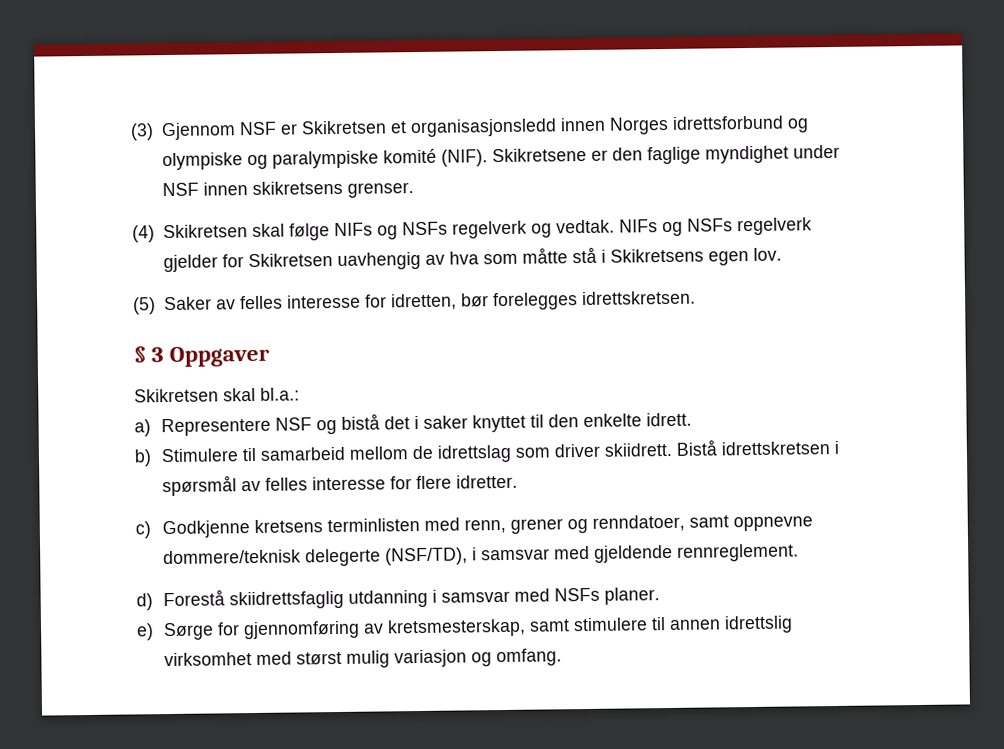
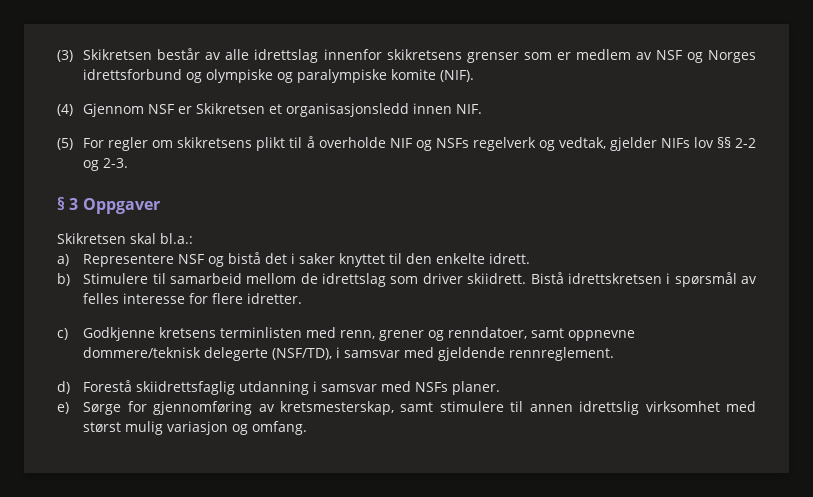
(154, 132) none -> [83,48,757,63] [83,69,475,83] [57,104,73,116] Skikretsen består av alle idrettslag innenfor skikretsens grenser som er medlem av NSF og Norges idrettsforbund og olympiske og paralympiske komite (NIF). // (4)
[608,115,809,135] [161,144,840,171] [161,180,414,198] [132,217,812,243] [162,246,782,273] [133,290,696,315] Norges idrettsforbund og olympiske og paralympiske komité (NIF). Skikretsene er den faglige myndighet under NSF innen skikretsens grenser. // (4) Skikretsen skal følge NIFs og NSFs regelverk og vedtak. NIFs og NSFs regelverk gjelder for Skikretsen uavhengig av hva som måtte stå i Skikretsens egen lov. // (5) Saker av felles interesse for idretten, bør forelegges idrettskretsen. -> [456,104,483,114] [57,136,757,151] [83,158,129,171] NIF. // (5) For regler om skikretsens plikt til å overholde NIF og NSFs regelverk og vedtak, gjelder NIFs lov §§ 2-2 og 2-3.

